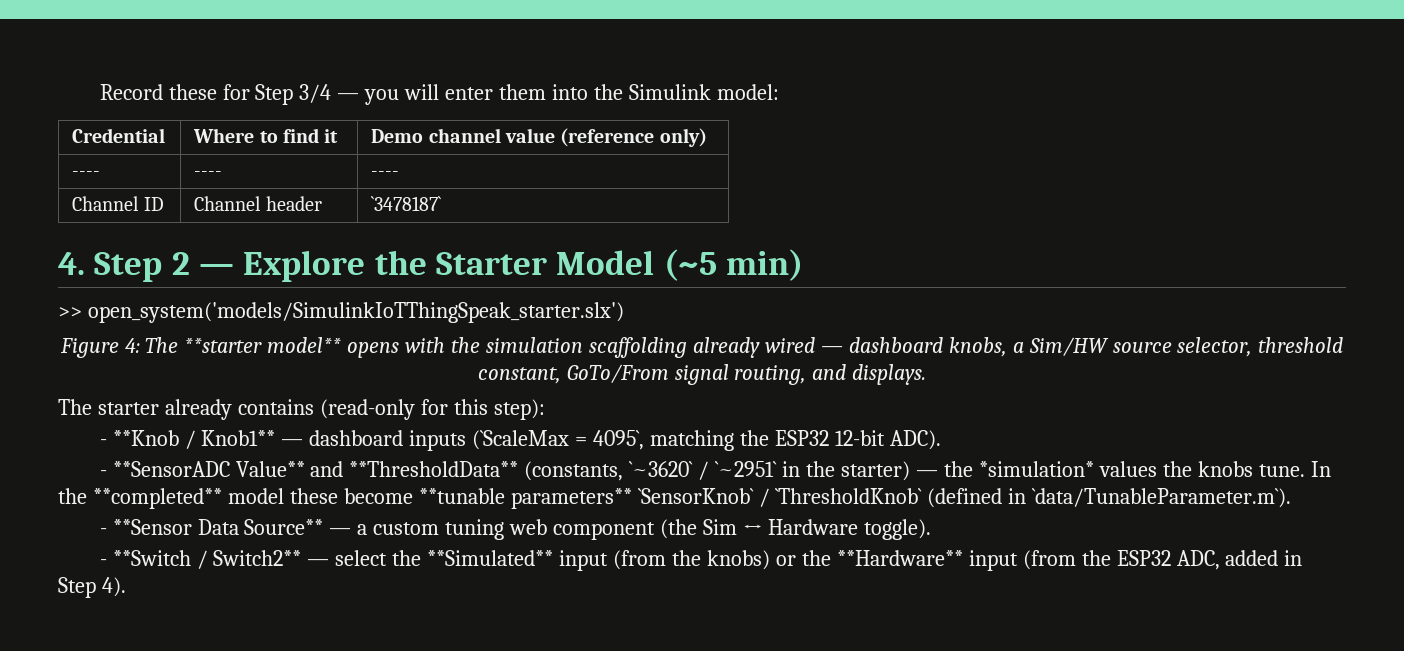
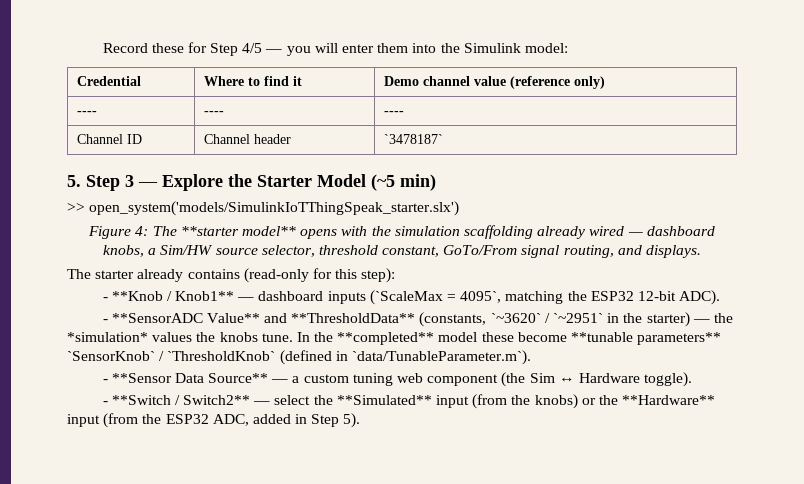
[299,84,332,103] 3/4 -> [242,43,263,53] 4/5
[58,252,190,282] 4. Step 2 -> [67,175,134,191] 5. Step 3
[101,577,126,597] 4). -> [343,413,361,428] 5).

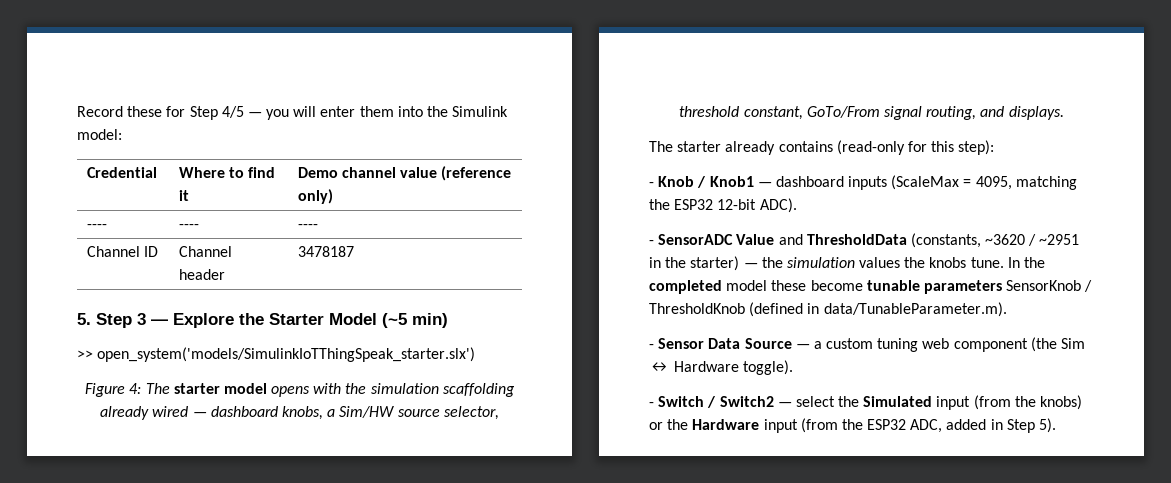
[383,134,443,144] `3478187` -> [297,246,354,257] 3478187
[180,226,297,236] **starter model** -> [173,383,267,394] starter model
[111,290,502,305] **Knob / Knob1** — dashboard inputs (`ScaleMax = 4095`, -> [658,175,1012,190] Knob / Knob1 — dashboard inputs (ScaleMax = 4095,
[111,312,604,327] **SensorADC Value** and **ThresholdData** (constants, `~3620` / `~2951` -> [658,233,1080,248] SensorADC Value and ThresholdData (constants, ~3620 / ~2951
[67,332,148,342] *simulation* -> [786,257,855,268] simulation
[337,332,435,345] **completed** -> [649,280,722,294] completed
[571,332,722,345] [67,351,276,361] **tunable parameters** `SensorKnob` / `ThresholdKnob` -> [866,280,1093,294] [649,303,745,314] tunable parameters SensorKnob / ThresholdKnob
[351,350,531,365] [102,373,269,383] `data/TunableParameter.m`). // - **Sensor Data Source** -> [823,302,1007,317] [649,338,792,349] data/TunableParameter.m). // - Sensor Data Source
[111,395,251,405] **Switch / Switch2** -> [658,396,774,408] Switch / Switch2
[336,395,432,405] **Simulated** -> [863,396,933,407] Simulated
[622,395,716,405] **Hardware** -> [692,419,760,430] Hardware

